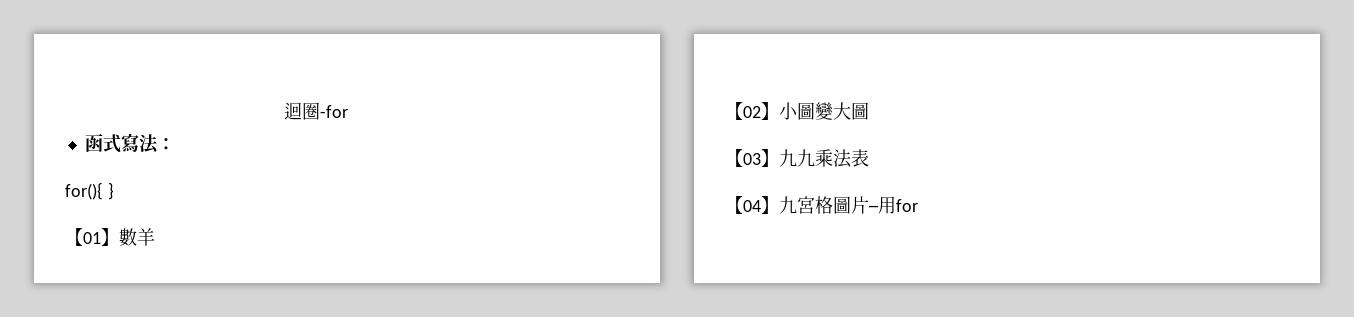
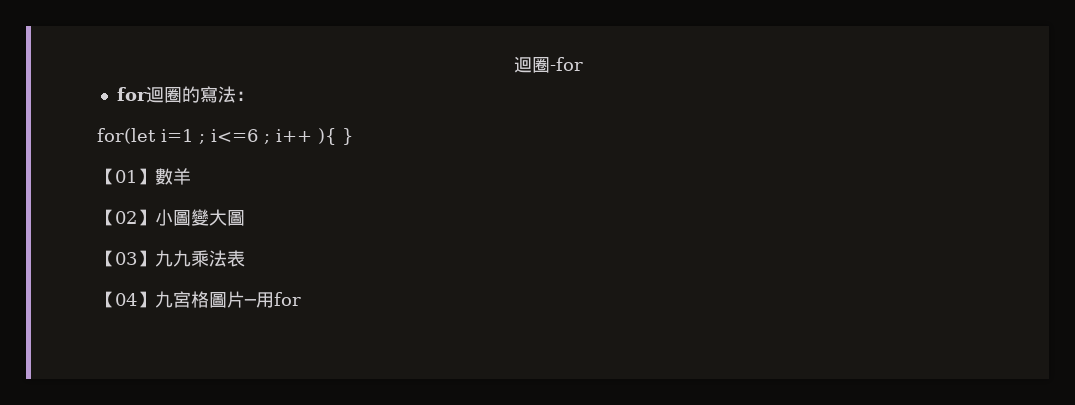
[84,133,121,153] 函式 -> [116,86,200,103] for迴圈的
[65,182,103,200] for(){ -> [97,128,336,145] for(let i=1 ; i<=6 ; i++ ){

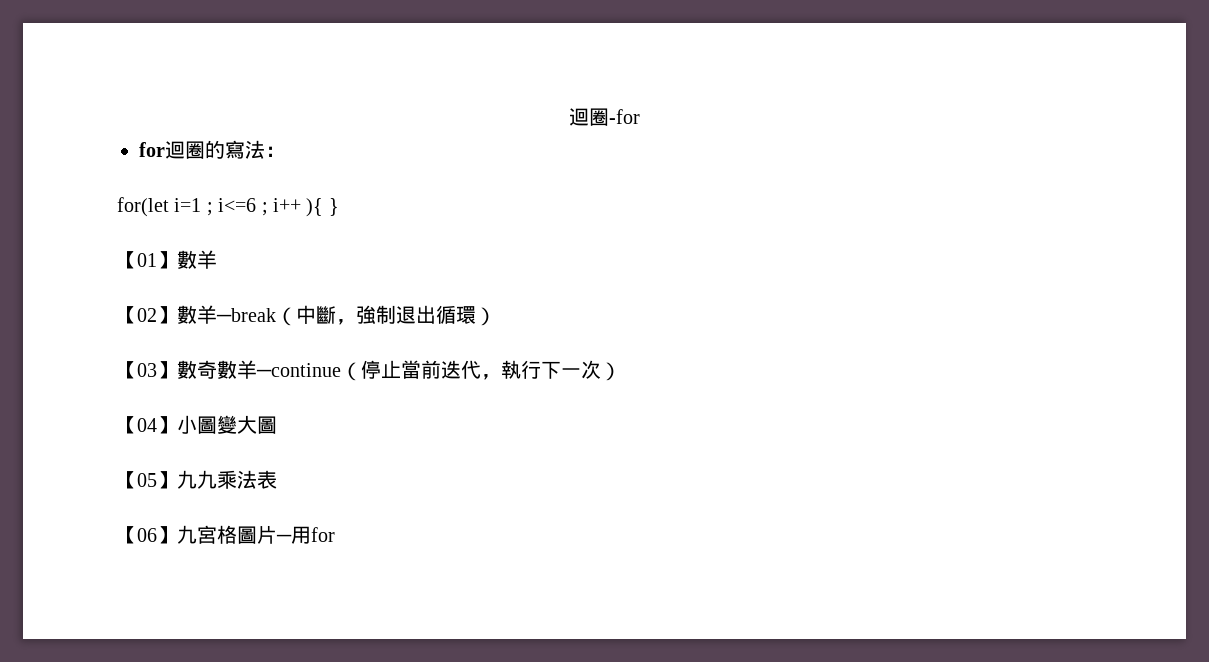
(155, 217) none -> [177,305,496,326] [117,360,621,381] [117,416,177,434] 數羊─break（中斷，強制退出循環） // 【03】數奇數羊─continue（停止當前迭代，執行下一次） // 【04】
[115,252,137,265] 03 -> [137,473,157,487] 05
[115,293,137,306] 04 -> [137,528,157,542] 06

